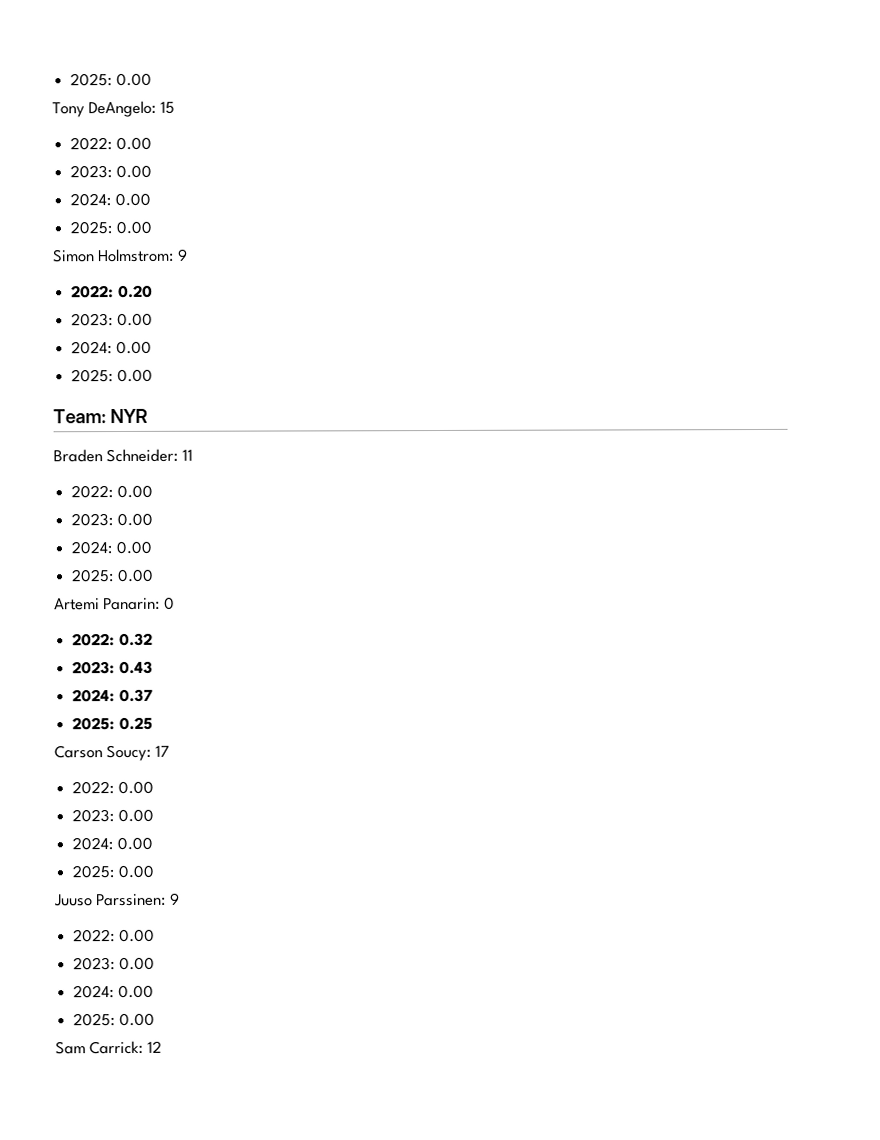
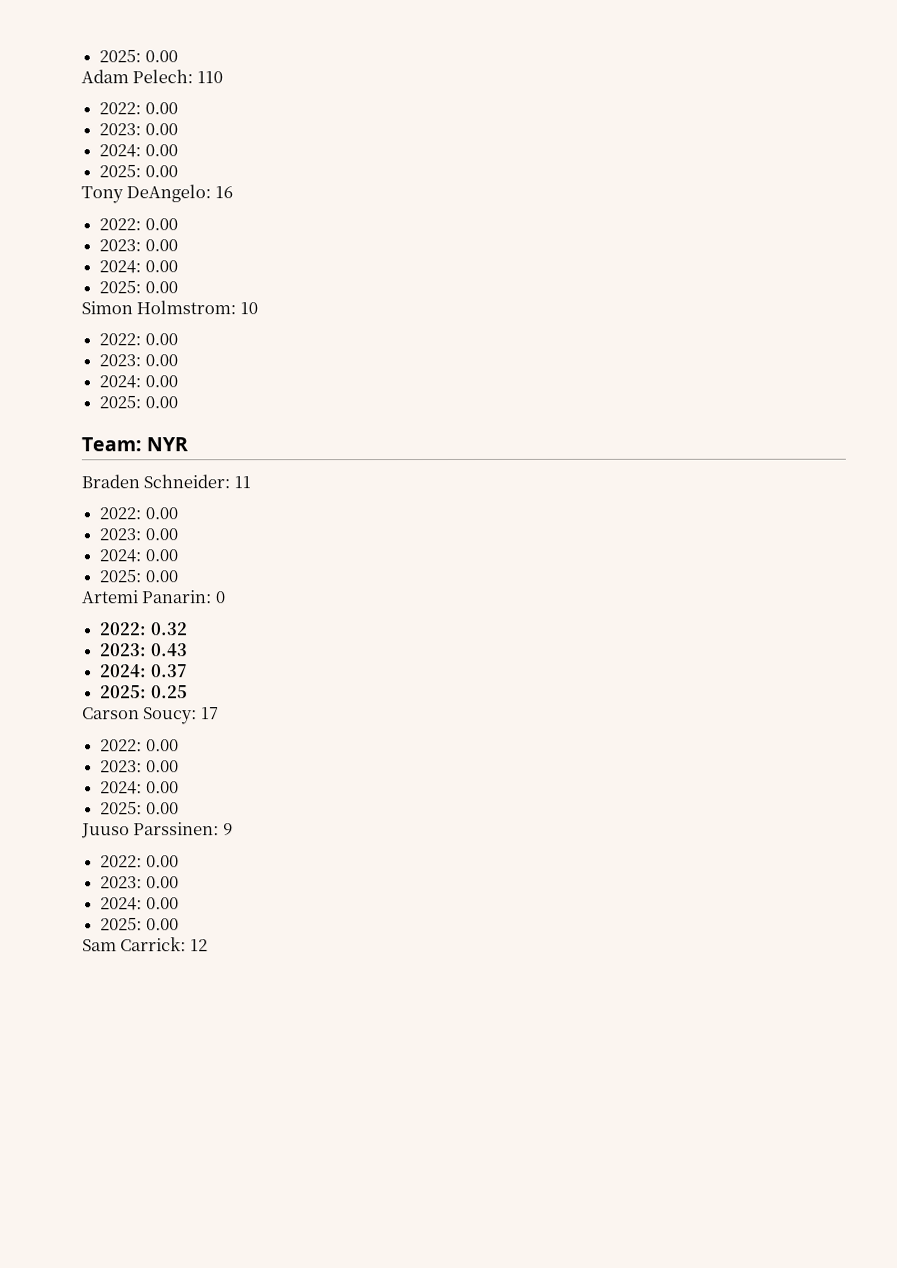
[70,72,152,87] 2025: 0.00 -> [99,49,178,63] [81,69,223,84] [99,102,178,115] [99,123,178,136] [99,144,178,158] [99,164,178,178] 2025: 0.00 // Adam Pelech: 110 // 2022: 0.00 // 2023: 0.00 // 2024: 0.00 // 2025: 0.00
[159,101,175,114] 15 -> [214,186,233,199] 16
[176,248,188,261] [71,284,153,299] 9 // 2022: 0.20 -> [239,302,258,315] [99,333,178,346] 10 // 2022: 0.00

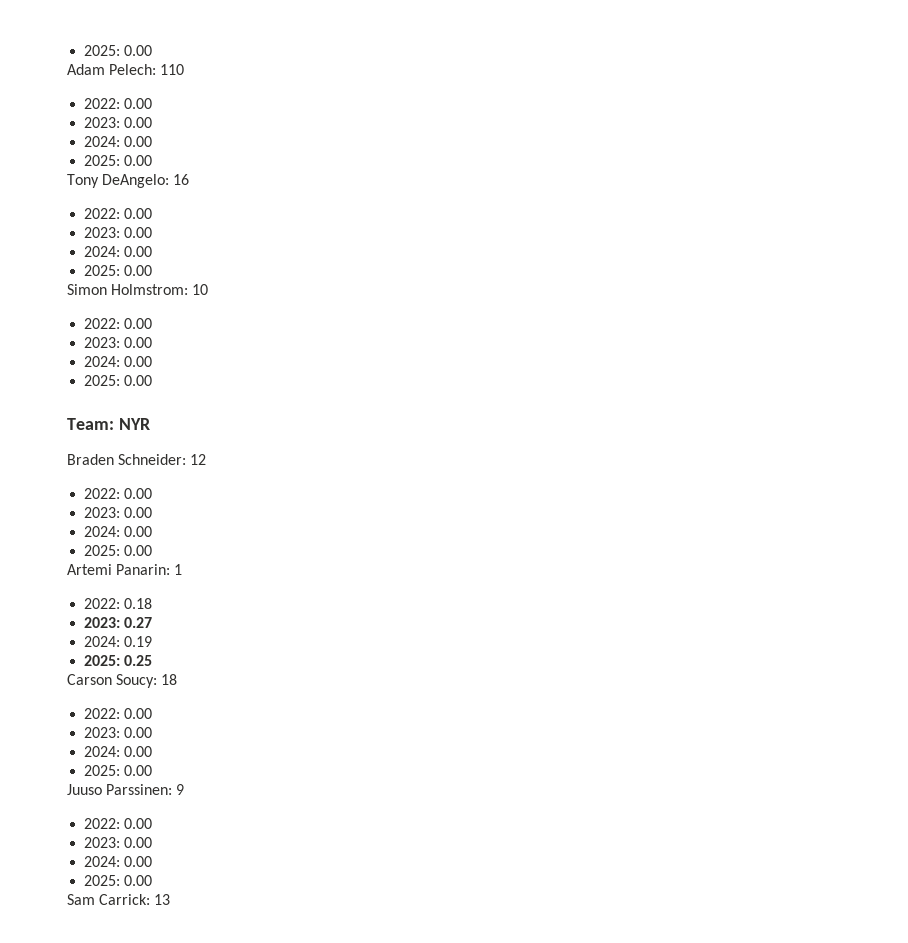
[233,476,251,489] 11 -> [190,454,207,465] 12
[214,591,225,604] [99,622,188,636] [100,643,188,657] [100,664,188,678] 0 // 2022: 0.32 // 2023: 0.43 // 2024: 0.37 -> [174,564,183,575] [84,598,153,609] [84,617,153,628] [84,636,153,647] 1 // 2022: 0.18 // 2023: 0.27 // 2024: 0.19
[200,707,219,720] 17 -> [161,674,178,685] 18
[189,939,208,952] 12 -> [154,894,171,905] 13

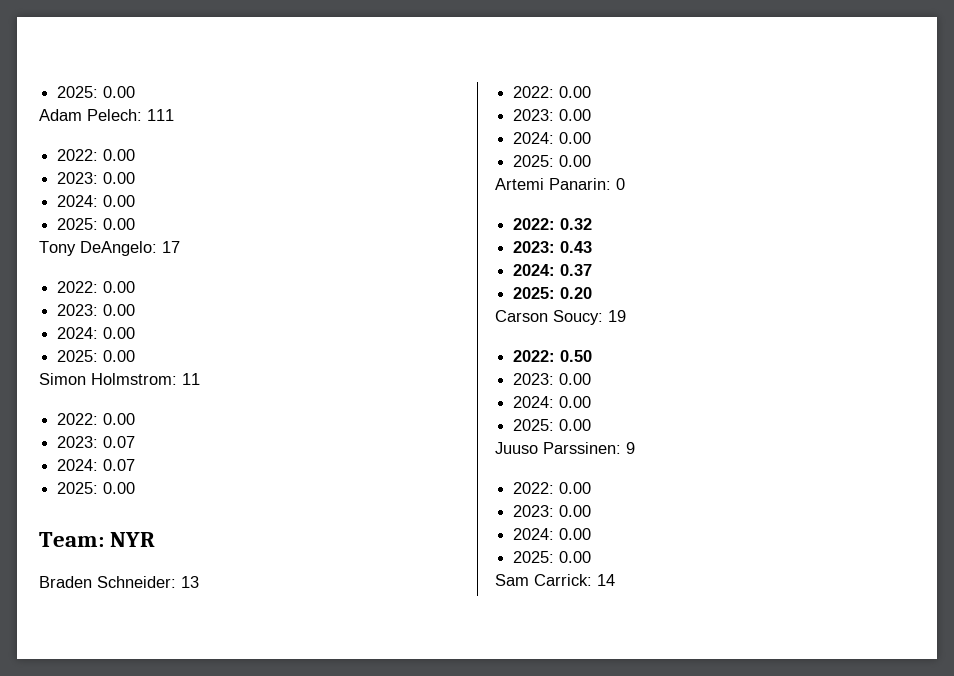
[160,64,185,75] 110 -> [147,109,174,121] 111
[173,174,190,185] 16 -> [162,241,180,253] 17
[192,284,209,295] [84,318,153,329] [84,337,153,348] [84,356,153,367] 10 // 2022: 0.00 // 2023: 0.00 // 2024: 0.00 -> [182,373,200,385] [57,413,136,425] [57,436,136,448] [57,459,136,471] 11 // 2022: 0.00 // 2023: 0.07 // 2024: 0.07
[190,454,207,465] 12 -> [181,576,199,588] 13
[174,564,183,575] [84,598,153,609] [84,617,153,628] [84,636,153,647] [84,655,153,666] 1 // 2022: 0.18 // 2023: 0.27 // 2024: 0.19 // 2025: 0.25 -> [616,178,625,190] [513,218,593,230] [513,241,593,253] [513,264,593,276] [513,287,593,299] 0 // 2022: 0.32 // 2023: 0.43 // 2024: 0.37 // 2025: 0.20
[161,674,178,685] [84,708,153,719] 18 // 2022: 0.00 -> [608,310,626,322] [513,350,593,362] 19 // 2022: 0.50
[154,894,171,905] 13 -> [597,574,615,586] 14

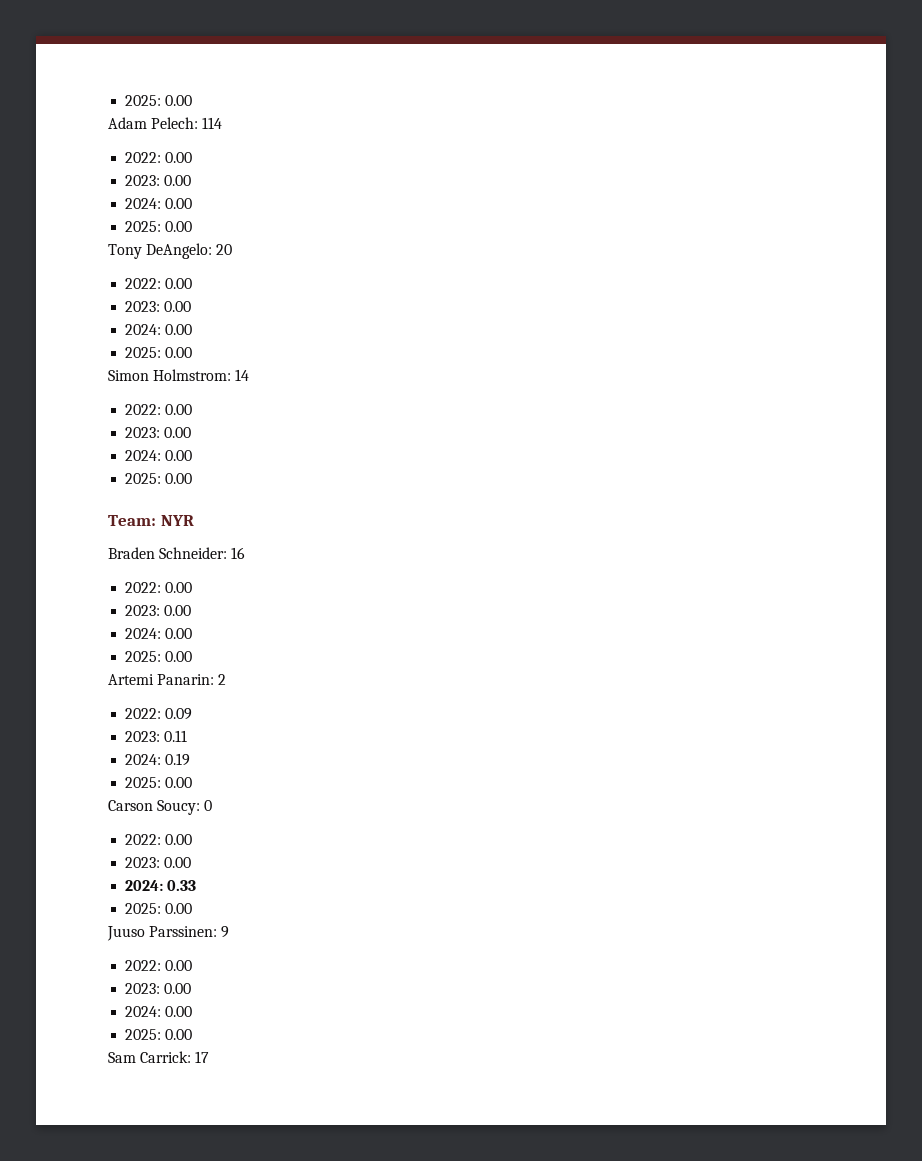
[147,109,174,121] 111 -> [202,117,223,129] 114
[162,241,180,253] 17 -> [216,244,233,255] 20
[182,373,200,385] [57,413,136,425] [57,436,136,448] [57,459,136,471] 11 // 2022: 0.00 // 2023: 0.07 // 2024: 0.07 -> [235,369,250,381] [125,404,193,415] [125,427,192,438] [125,450,193,461] 14 // 2022: 0.00 // 2023: 0.00 // 2024: 0.00
[181,576,199,588] 13 -> [231,547,246,559] 16
[616,178,625,190] [513,218,593,230] [513,241,593,253] [513,264,593,276] [513,287,593,299] [495,310,626,325] [513,350,593,362] [513,373,592,385] [513,396,592,408] 0 // 2022: 0.32 // 2023: 0.43 // 2024: 0.37 // 2025: 0.20 // Carson Soucy: 19 // 2022: 0.50 // 2023: 0.00 // 2024: 0.00 -> [218,674,227,685] [125,708,193,720] [125,730,188,742] [125,753,191,766] [125,777,193,788] [108,800,213,815] [125,834,193,845] [125,857,192,868] [125,880,197,891] 2 // 2022: 0.09 // 2023: 0.11 // 2024: 0.19 // 2025: 0.00 // Carson Soucy: 0 // 2022: 0.00 // 2023: 0.00 // 2024: 0.33
[597,574,615,586] 14 -> [195,1051,210,1063] 17

